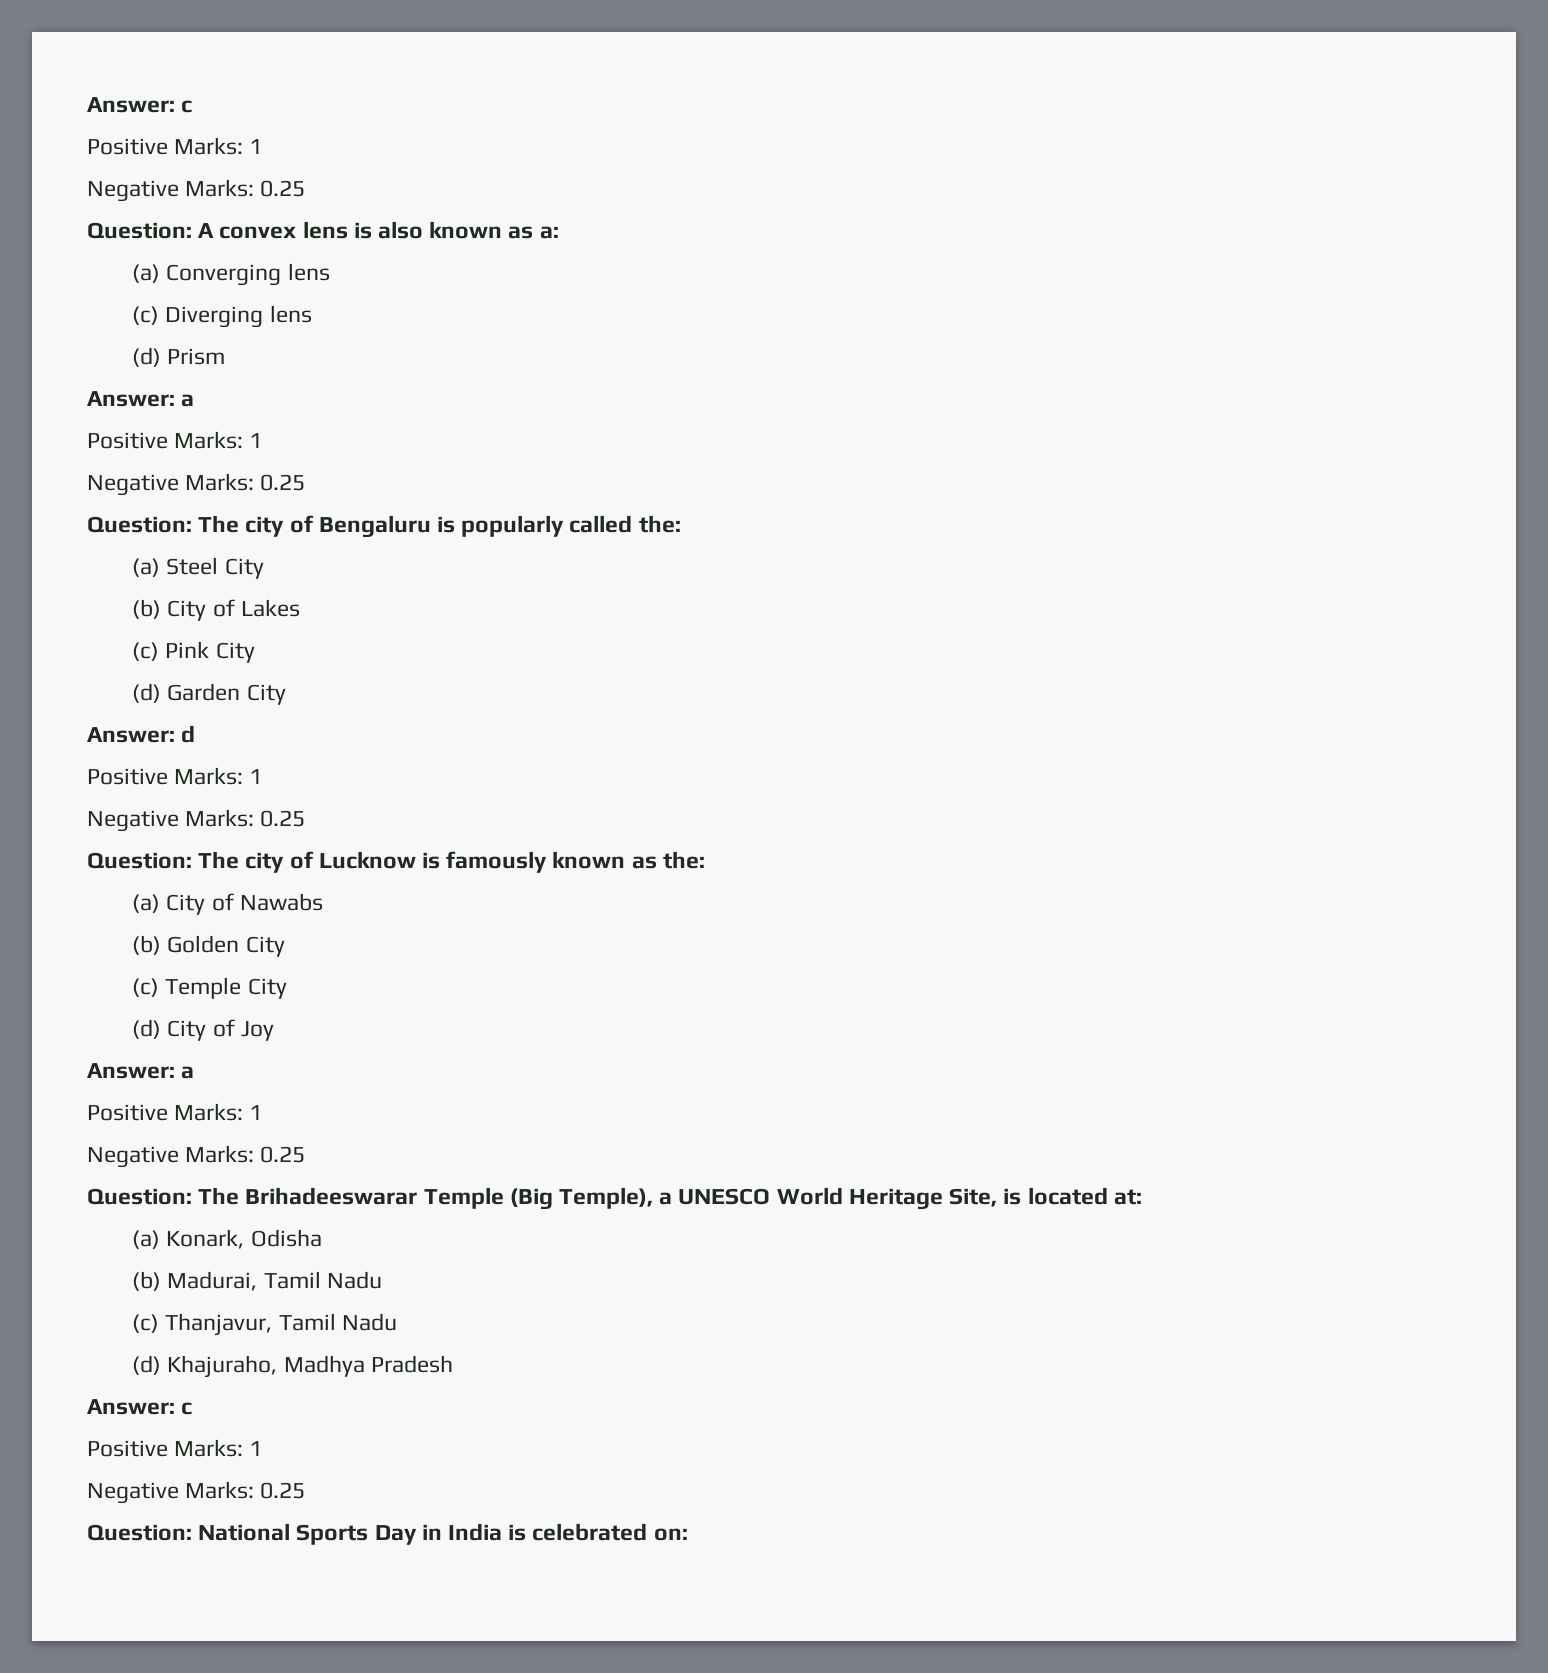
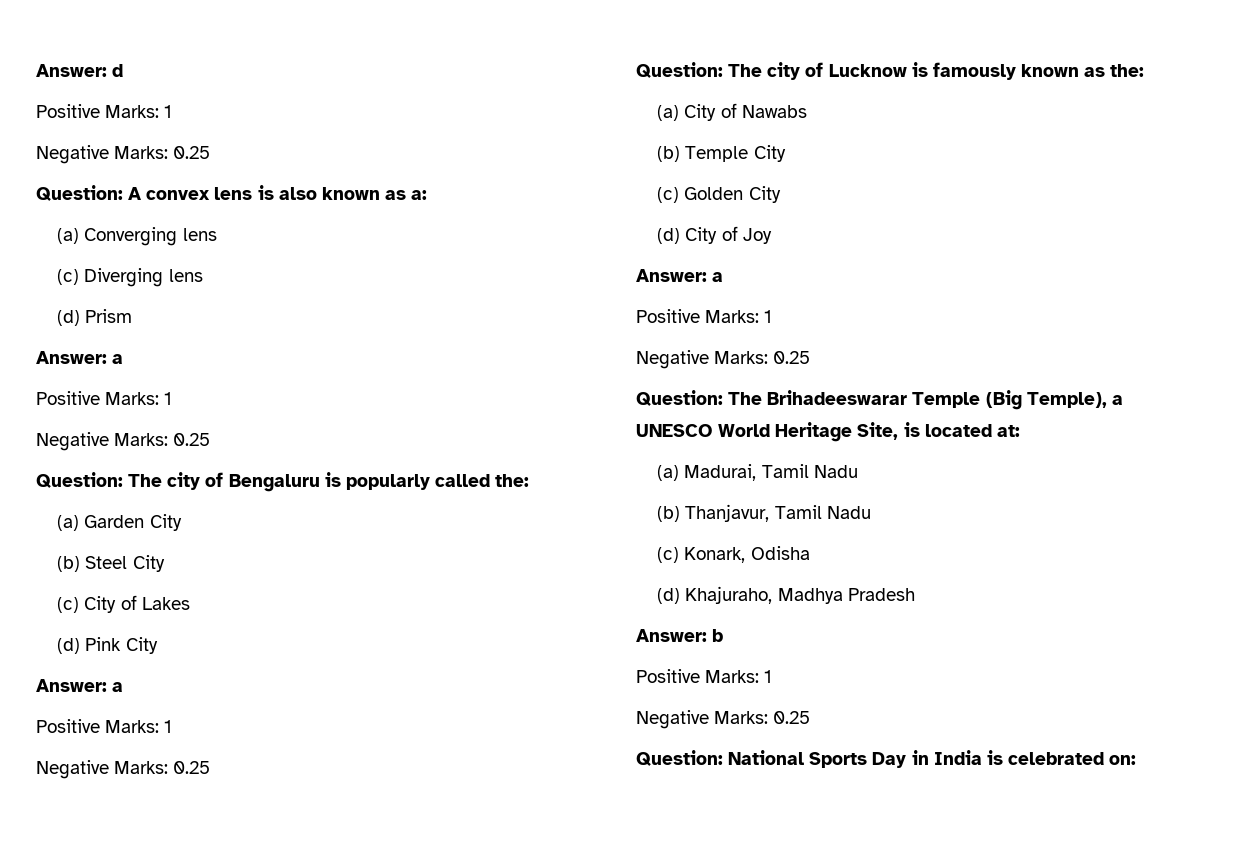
[87,97,193,113] Answer: c -> [36,64,124,77] Answer: d
(161, 567) none -> [84,514,182,531] [57,556,81,572] Garden City // (b)
[132,599,162,619] (b) -> [57,597,80,613] (c)
[132,642,160,661] (c) -> [57,638,81,654] (d)
[132,683,286,705] [87,725,196,743] // (d) Garden City // Answer: d -> [36,679,124,692] // Answer: a
[167,935,285,957] [132,977,242,999] Golden City // (c) Temple -> [685,145,786,162] [657,187,744,203] Temple City // (c) Golden
[166,1229,322,1249] [132,1271,162,1291] Konark, Odisha // (b) -> (680, 473) none
[132,1314,160,1333] (c) -> [657,506,681,522] (b)
(397, 1322) none -> [657,546,810,563] // (c) Konark, Odisha
[181,1402,193,1415] c -> [712,629,724,642] b

